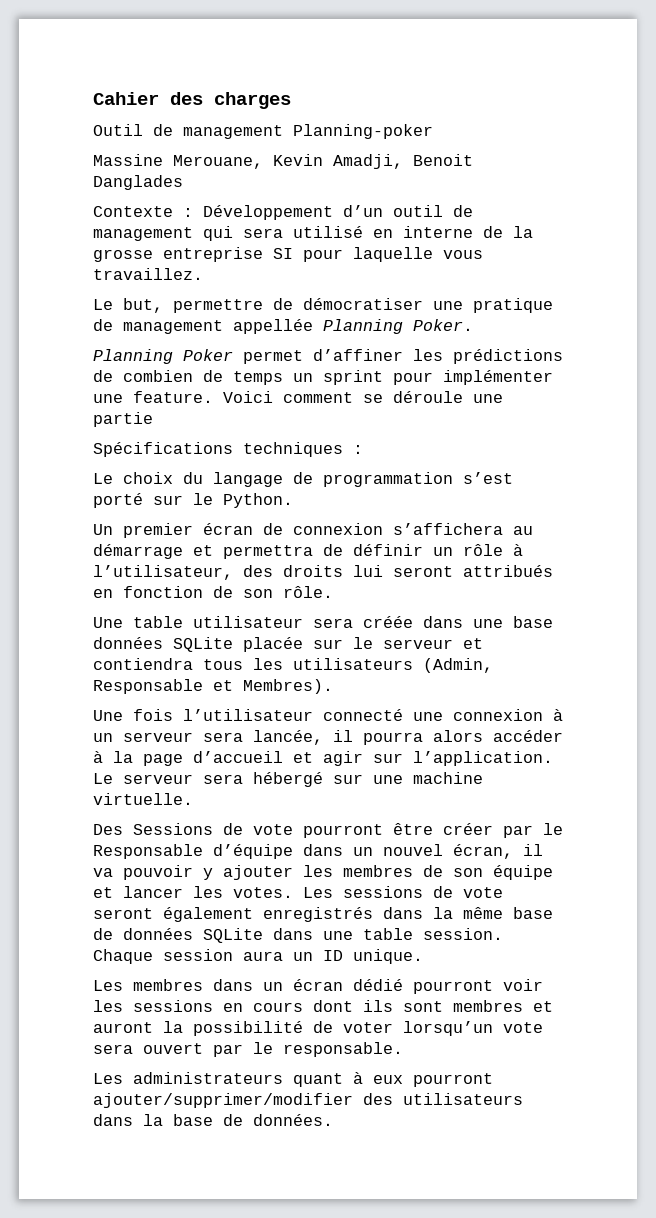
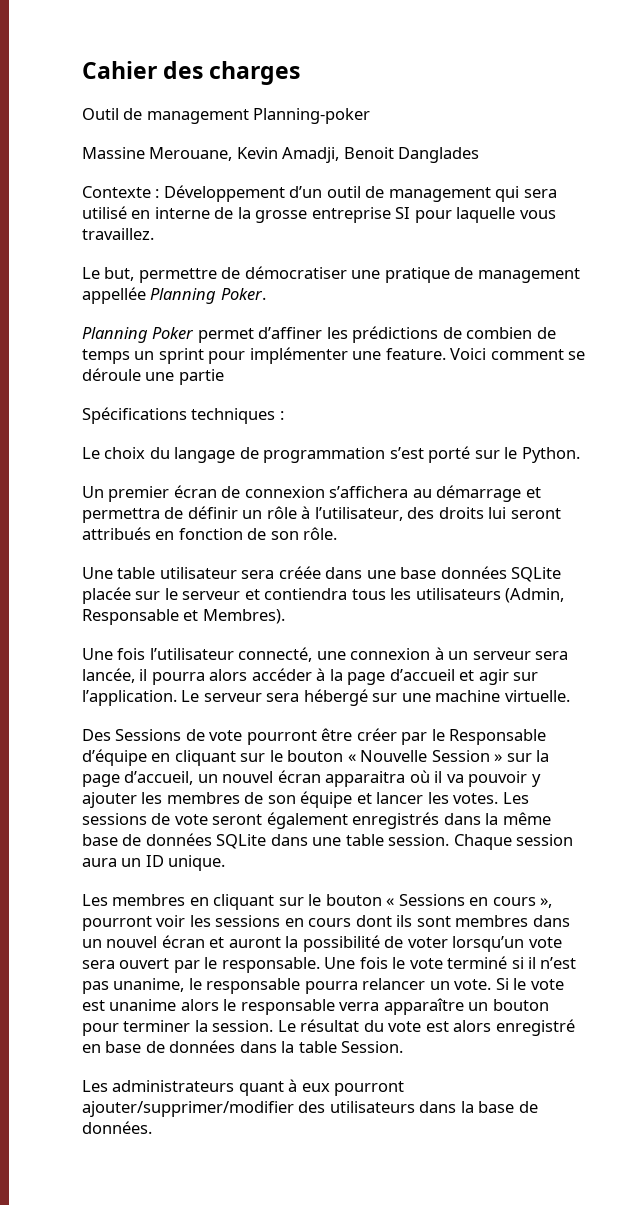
[323,709,403,721] connecté -> [238,647,313,662] connecté,
[303,844,513,859] dans un nouvel écran, -> [151,750,550,766] [82,770,430,787] en cliquant sur le bouton « Nouvelle Session » sur la page d’accueil, un nouvel écran apparaitra où
[213,979,403,991] dans un écran dédié -> [189,894,553,910] en cliquant sur le bouton « Sessions en cours »,
(523, 1006) none -> [532,915,570,927] [82,935,205,948] dans un nouvel écran
(403, 1049) none -> [324,956,577,969] [82,978,564,994] [82,998,549,1015] [82,1019,575,1036] [82,1040,404,1053] Une fois le vote terminé si il n’est pas unanime, le responsable pourra relancer un vote. Si le vote est unanime alors le responsable verra apparaître un bouton pour terminer la session. Le résultat du vote est alors enregistré en base de données dans la table Session.

